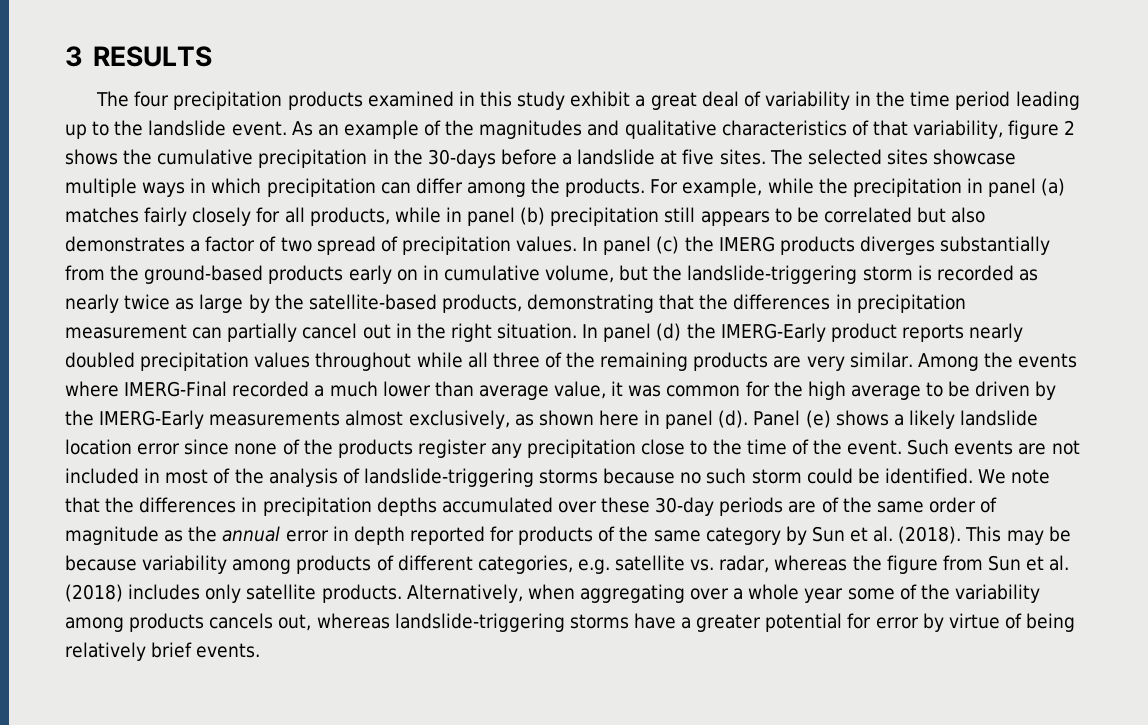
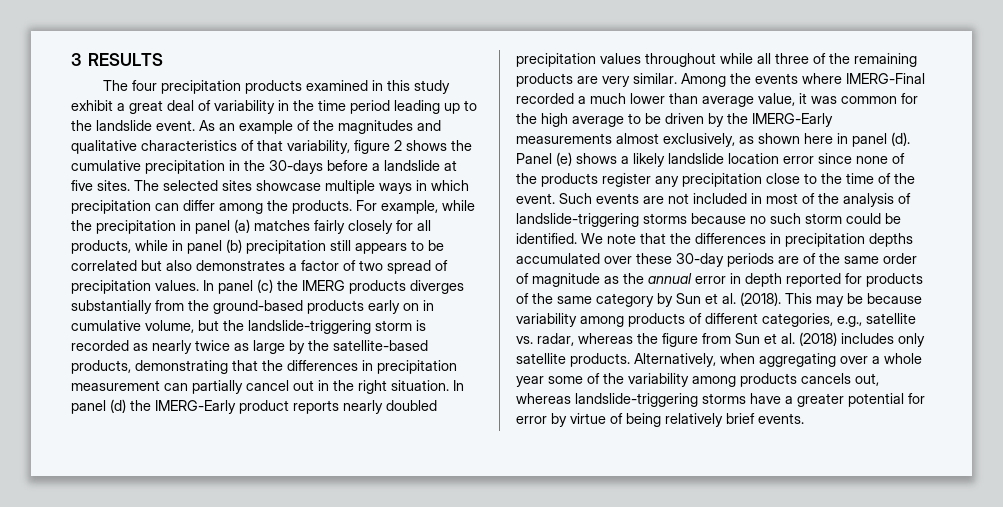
[577,559,610,574] e.g. -> [837,316,862,327] e.g.,

